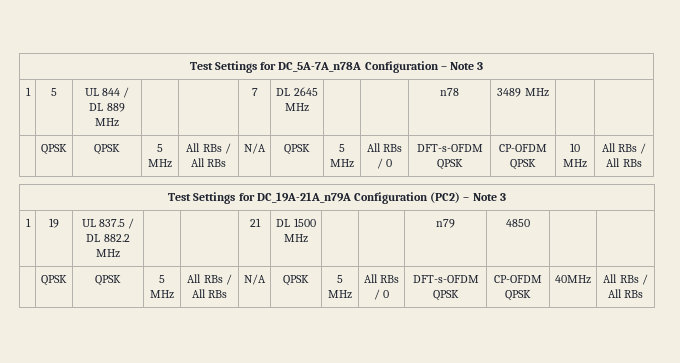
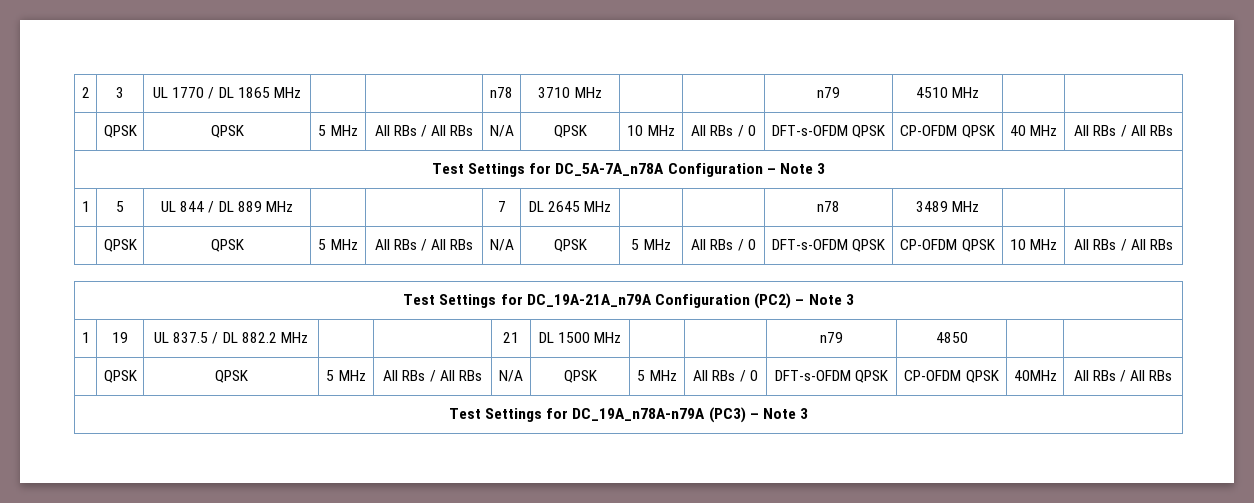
(189, 66) none -> [81,87,90,98] [116,87,124,98] [153,87,301,99] [490,87,513,98] [538,87,602,98] [817,87,840,98] [915,87,980,98] [103,125,137,138] [210,125,244,138] [318,125,358,136] [374,125,474,137] [489,125,514,137] [553,125,587,138] [627,125,675,136] [691,125,756,137] [771,125,886,138] [900,125,995,138] [1009,125,1058,136] [1074,125,1173,137] 2 | 3 | UL 1770 / DL 1865 MHz | | | n78 | 3710 MHz | | | n79 | 4510 MHz | | // | QPSK | QPSK | 5 MHz | All RBs / All RBs | N/A | QPSK | 10 MHz | All RBs / 0 | DFT-s-OFDM QPSK | CP-OFDM QPSK | 40 MHz | All RBs / All RBs //
(644, 294) none -> [448,407,809,423] // Test Settings for DC_19A_n78A-n79A (PC3) – Note 3

